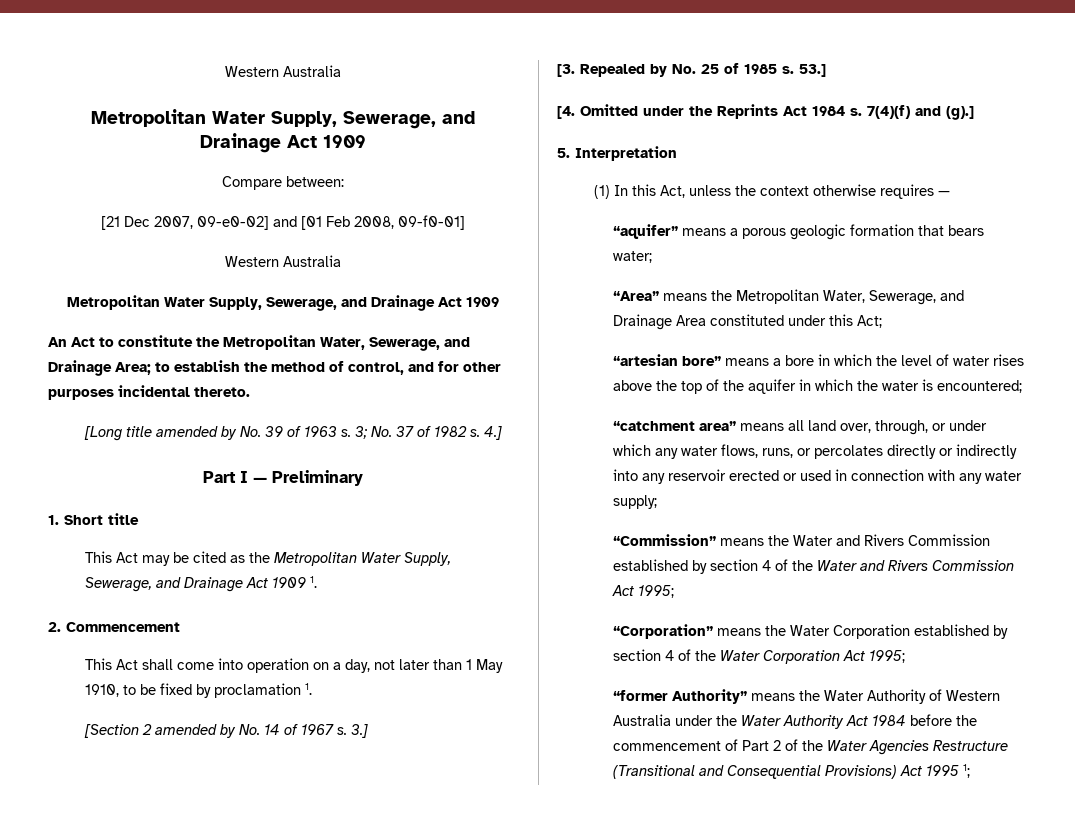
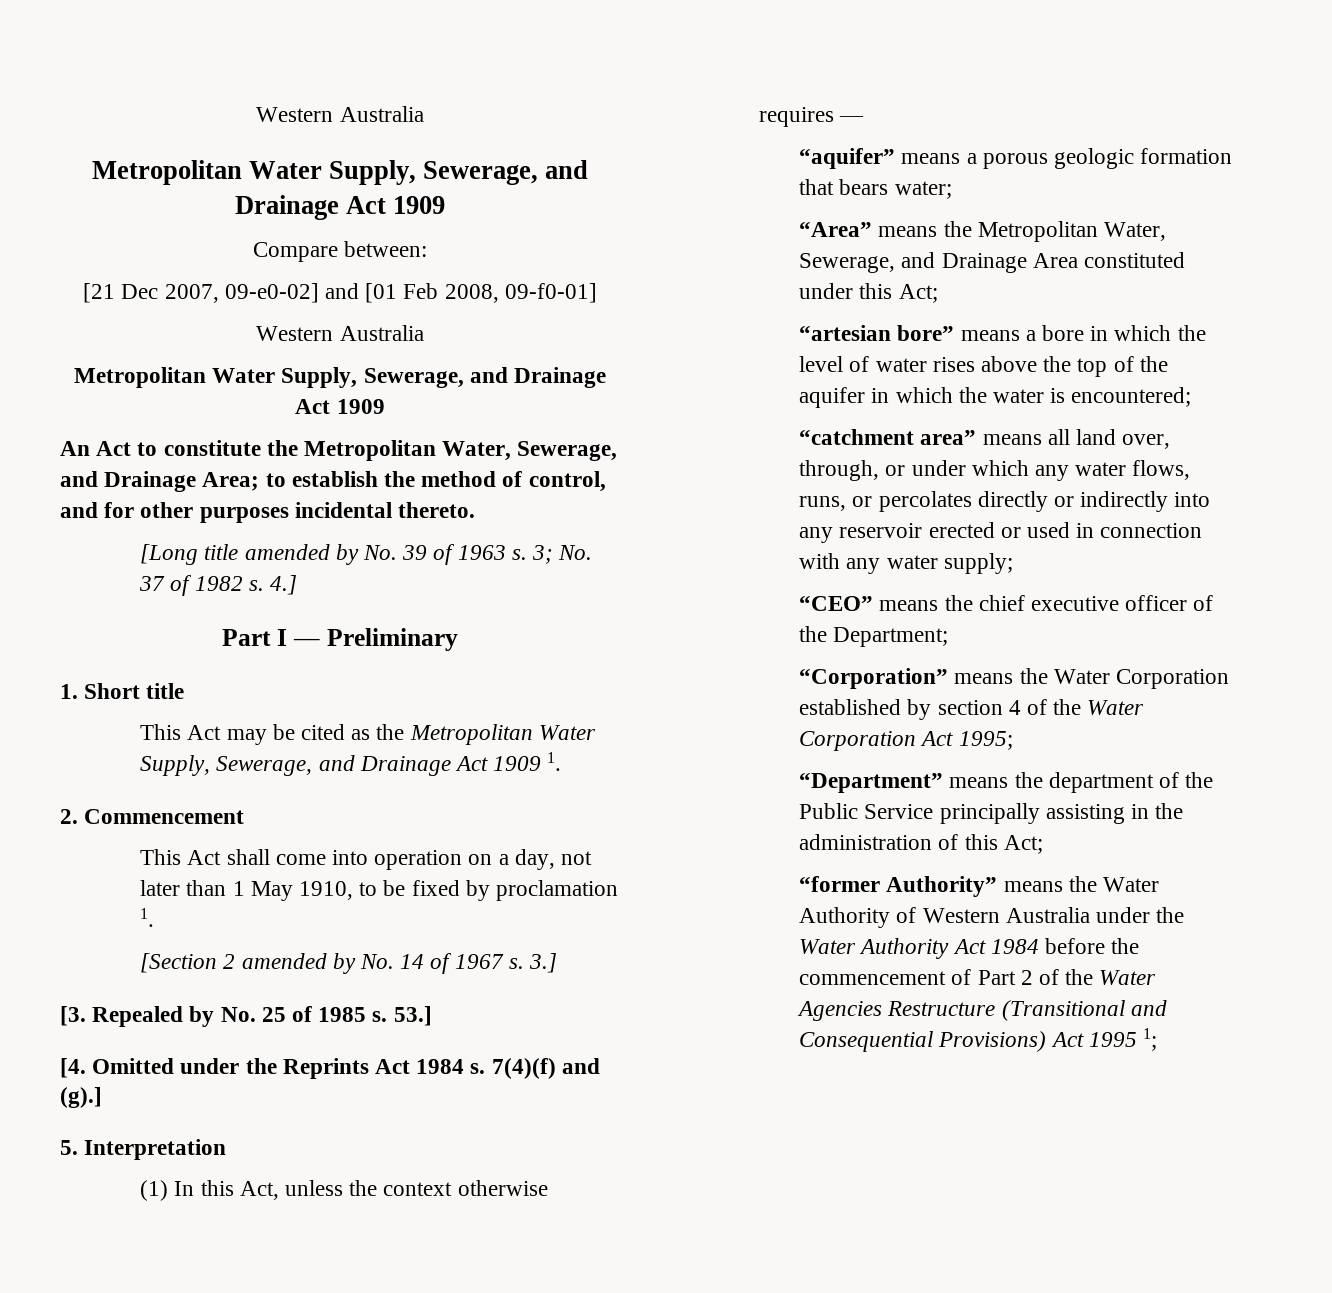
[613,534,991,546] [613,559,1015,574] [612,585,675,598] “Commission” means the Water and Rivers Commission established by section 4 of the Water and Rivers Commission Act 1995; -> [799,595,1214,611] [799,626,949,647] “CEO” means the chief executive officer of the Department;
(906, 656) none -> [799,772,1214,793] [799,803,1184,824] [799,834,1043,854] // “Department” means the department of the Public Service principally assisting in the administration of this Act;

